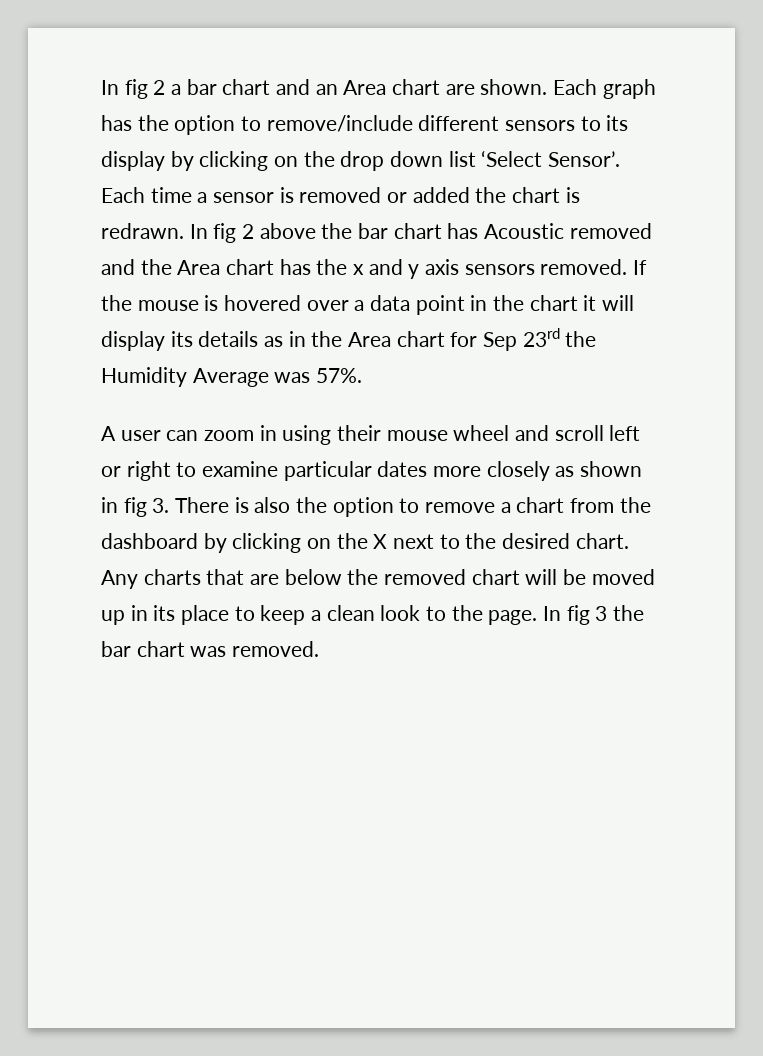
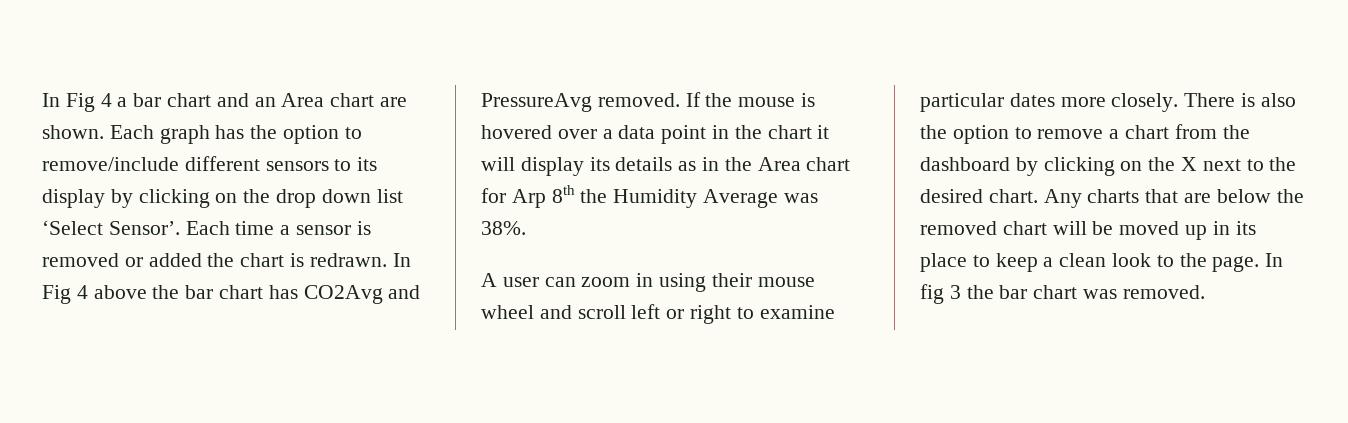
[101,79,166,99] In fig 2 -> [42,93,112,112] In Fig 4
[213,223,255,243] fig 2 -> [42,285,88,304] Fig 4
[484,223,652,239] [101,259,535,279] Acoustic removed and the Area chart has the x and y axis sensors -> [303,285,421,304] [481,93,592,112] CO2Avg and PressureAvg
[483,328,560,351] Sep 23rd -> [511,185,575,208] Arp 8th
[316,368,363,383] 57%. -> [481,221,526,235] 38%.
[486,461,643,481] [101,497,170,517] closely as shown in fig 3. -> [1111,93,1179,112] closely.

